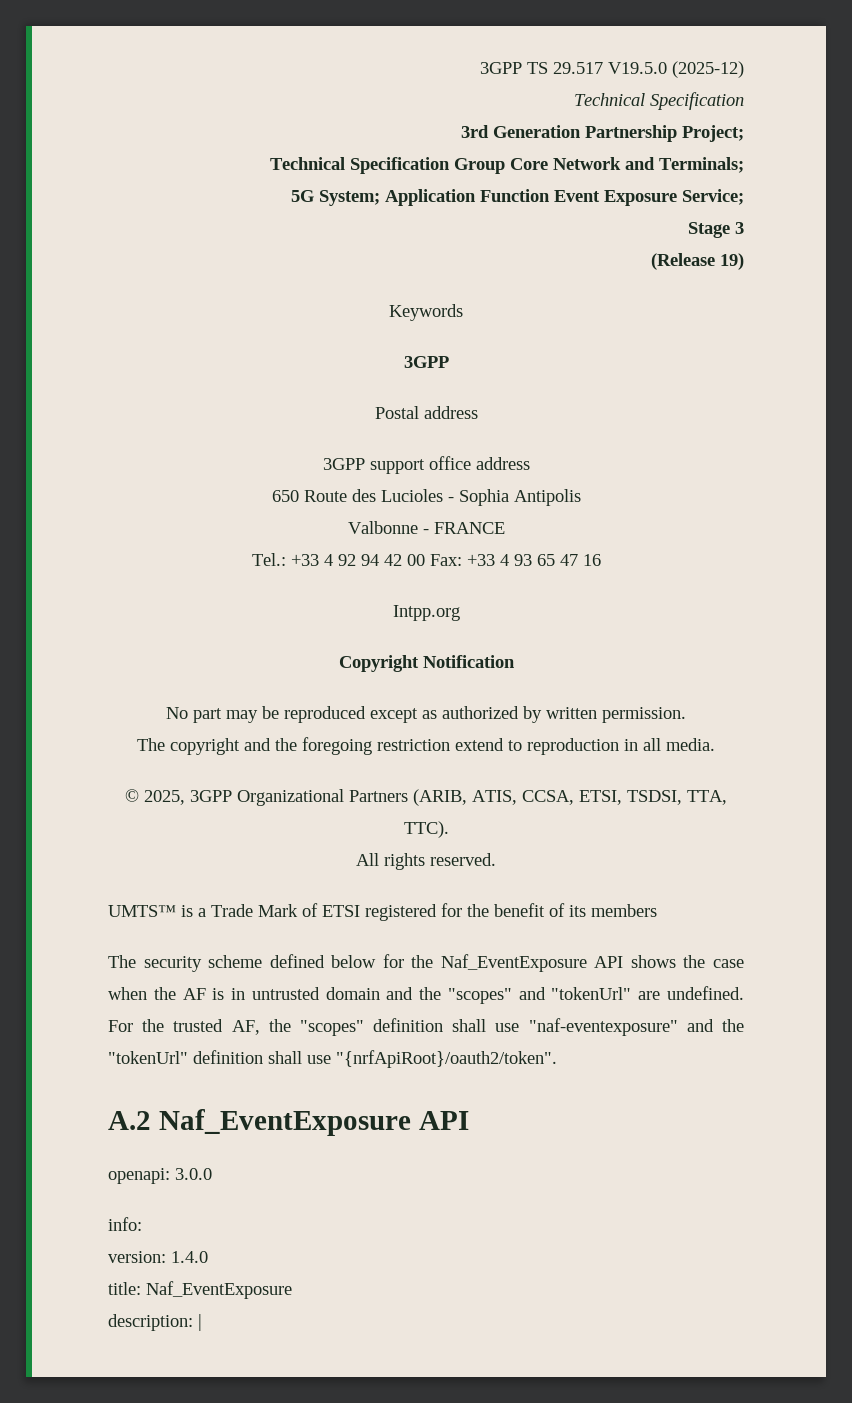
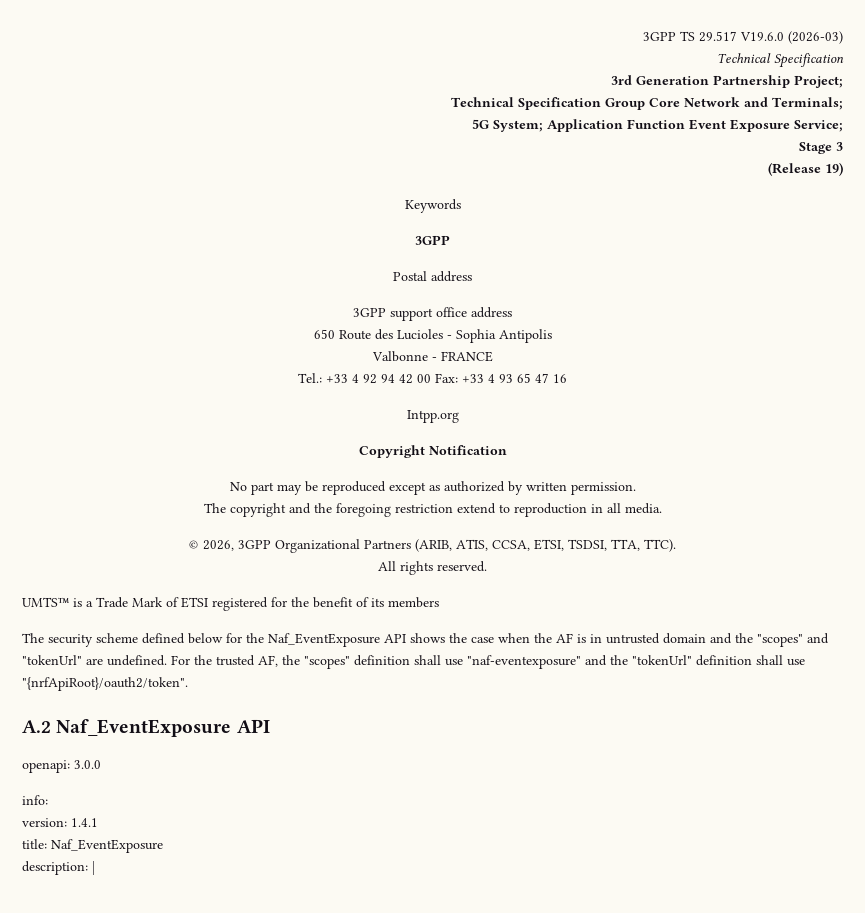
[608,61,744,78] V19.5.0 (2025-12) -> [740,31,843,44] V19.6.0 (2026-03)
[144,790,185,805] 2025, -> [203,540,234,551] 2026,
[171,1251,208,1263] 1.4.0 -> [71,818,98,827] 1.4.1

